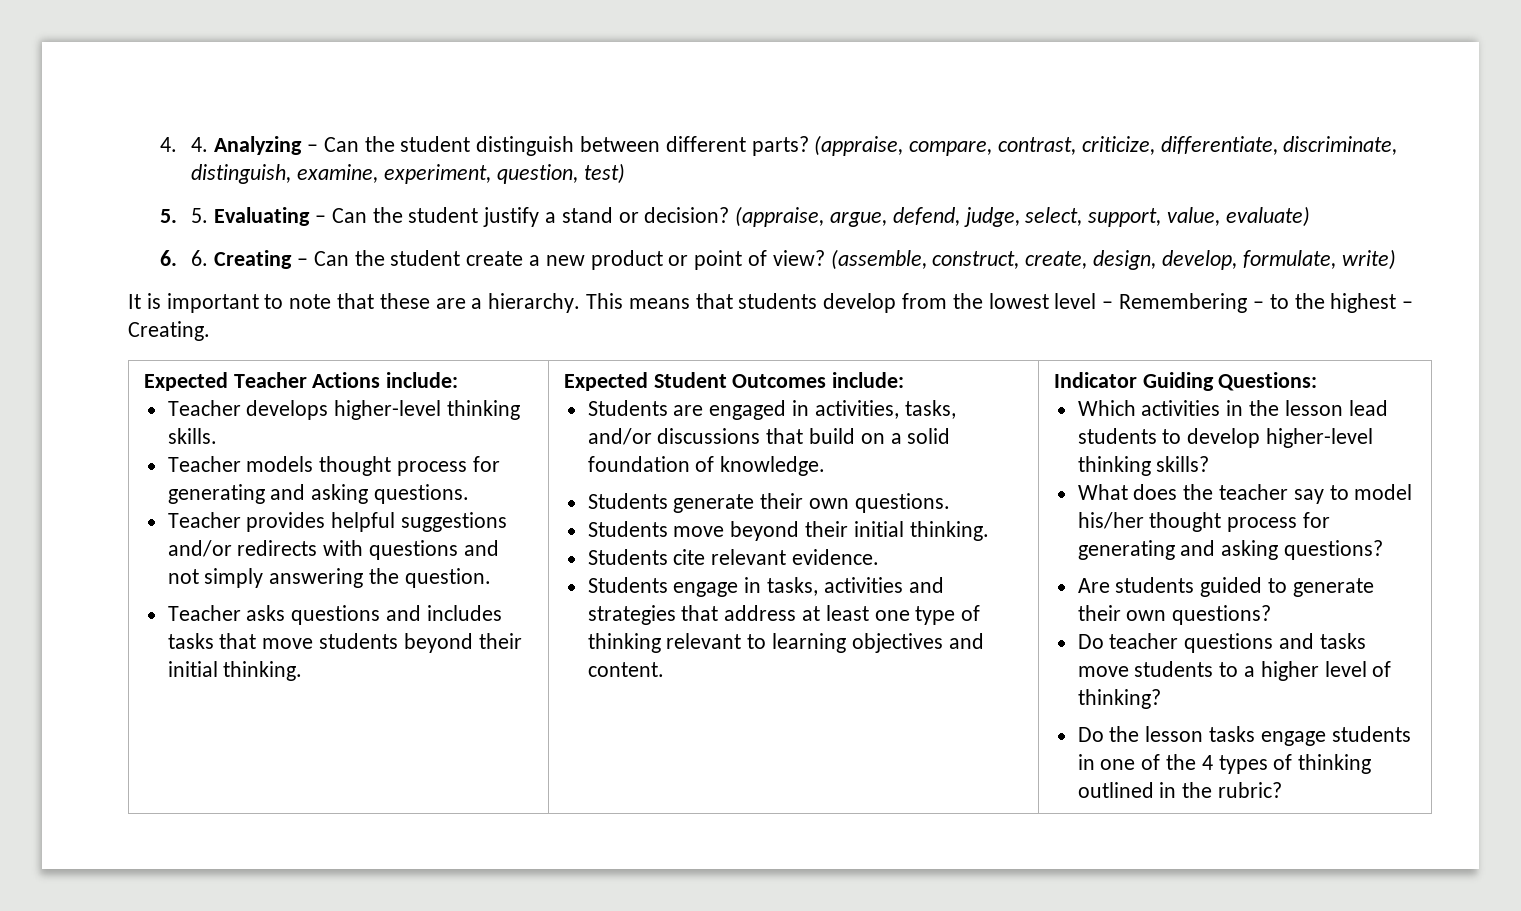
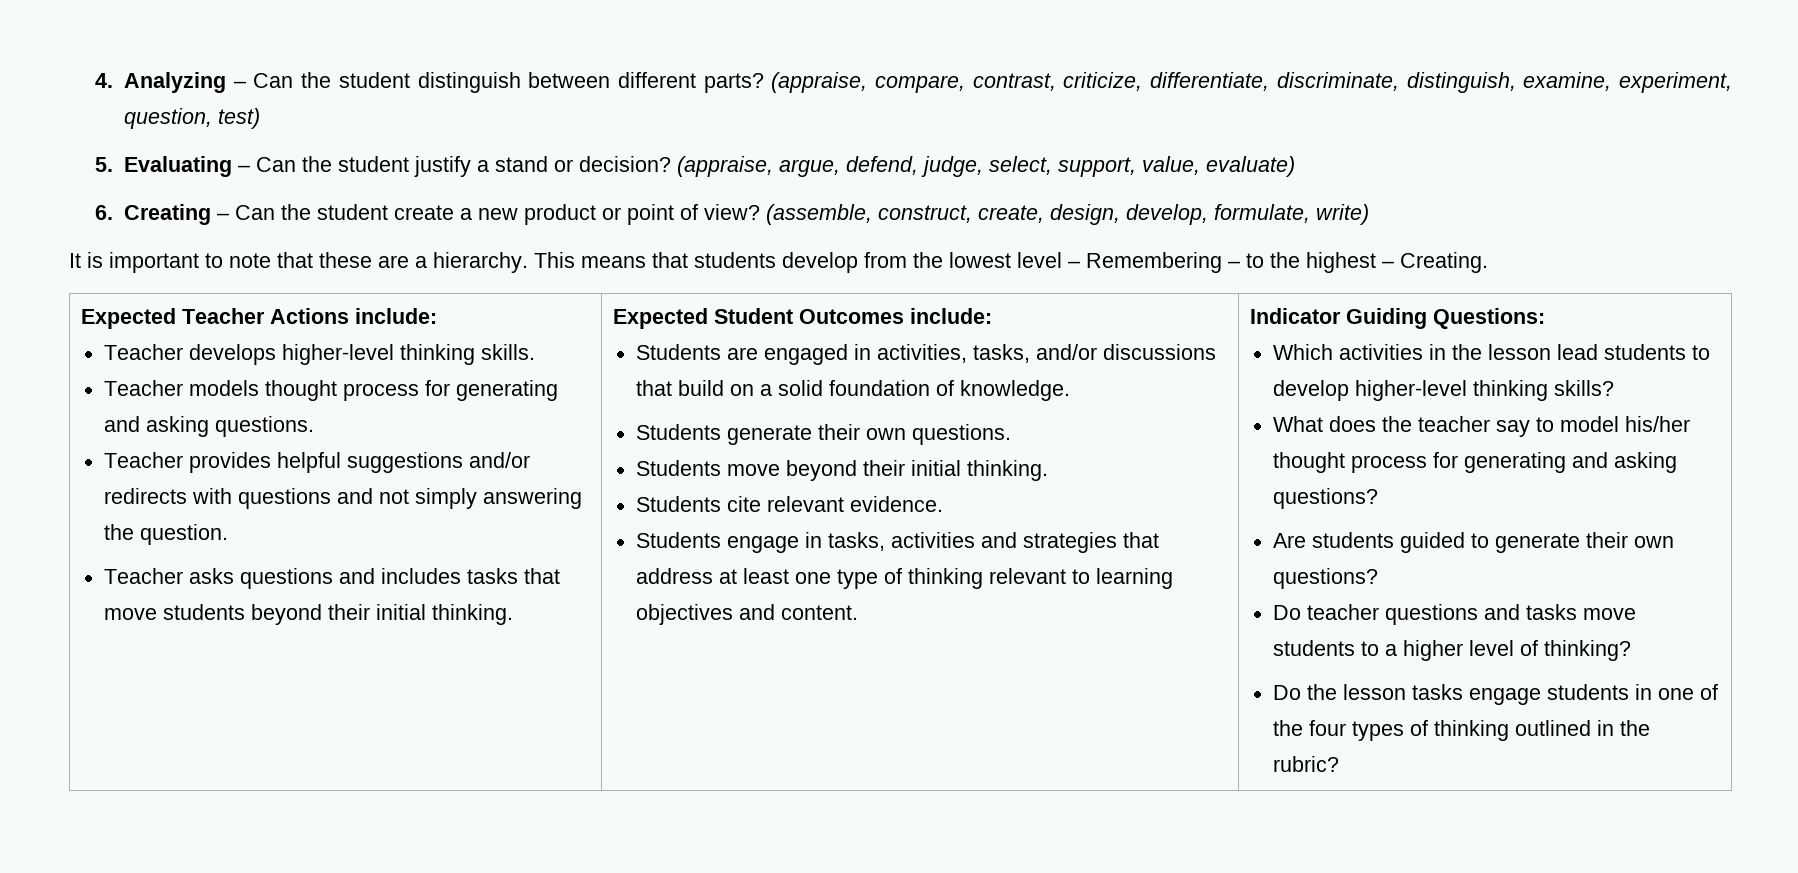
[159,137,209,152] 4. 4. -> [95,73,114,88] 4.
[191,208,209,223] 5. -> (114, 164) none
[191,250,209,266] 6. -> (114, 212) none
[1201,755,1213,770] 4 -> [1309,720,1347,736] four

